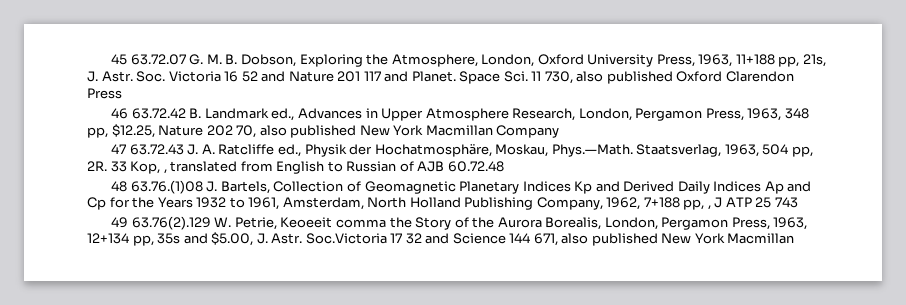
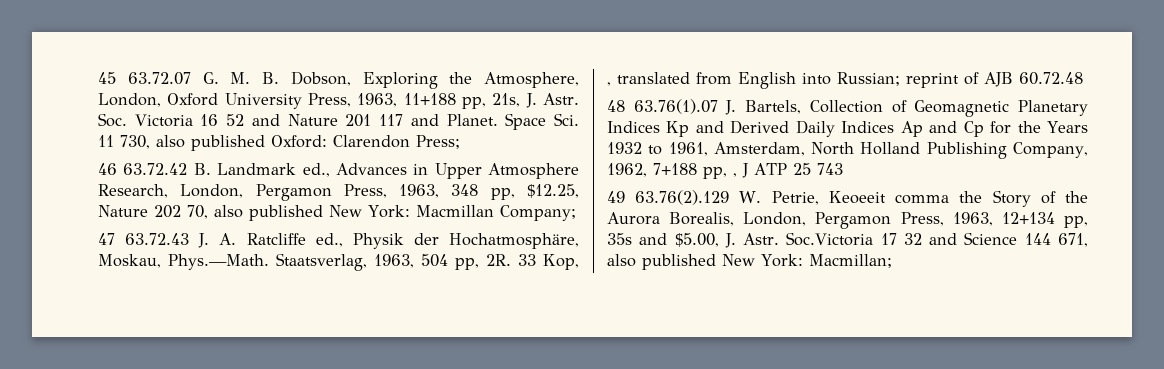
[676,71,794,82] [87,88,122,99] Oxford Clarendon Press -> [271,135,460,149] Oxford: Clarendon Press;
[393,125,560,138] York Macmillan Company -> [368,205,576,221] York: Macmillan Company;
[327,161,397,172] to Russian -> [802,72,959,88] into Russian; reprint
[130,180,203,194] 63.76.(1)08 -> [633,99,718,114] 63.76(1).07
[694,233,795,244] York Macmillan -> [761,254,892,268] York: Macmillan;

